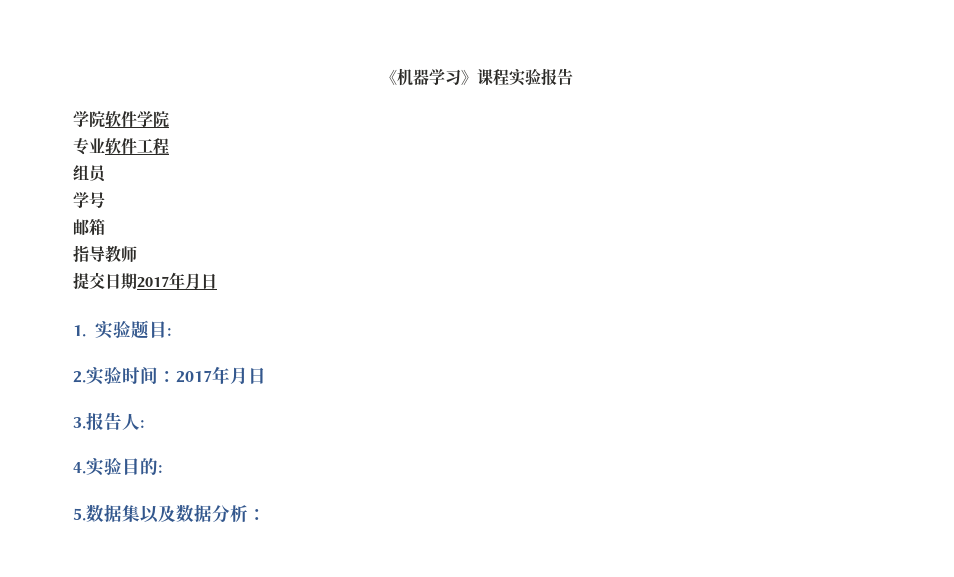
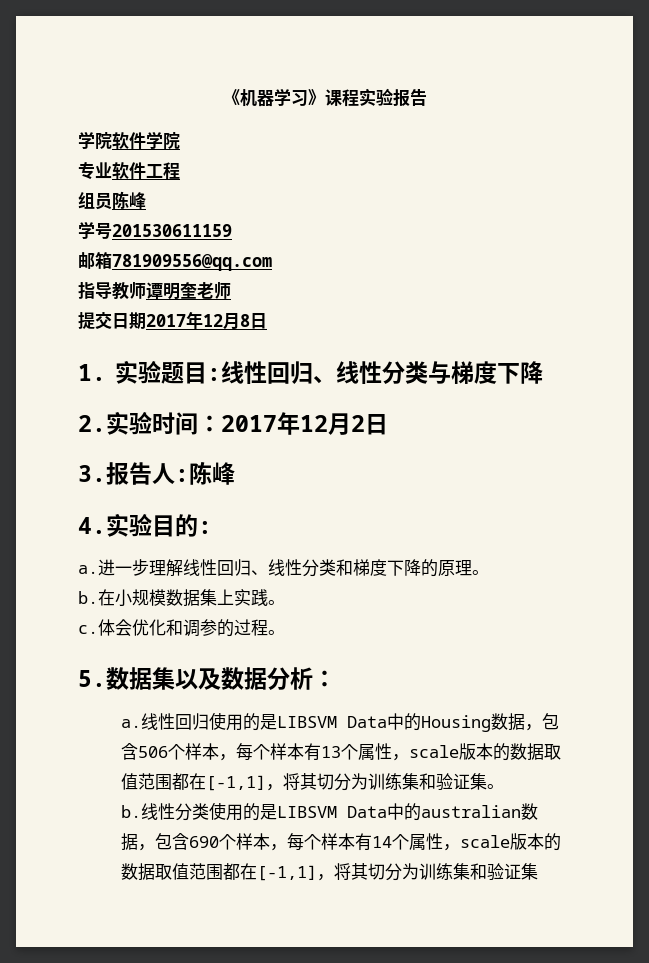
(108, 174) none -> [112,191,146,209] 陈峰
(105, 200) none -> [112,224,232,237] 201530611159
(105, 227) none -> [112,254,272,271] 781909556@qq.com
(137, 254) none -> [146,282,231,300] 谭明奎老师
[185,273,201,290] 月 -> [203,313,250,330] 12月8
(172, 332) none -> [220,361,543,384] 线性回归、线性分类与梯度下降
[230,367,248,385] 月 -> [300,413,365,435] 12月2
(144, 424) none -> [189,462,235,485] 陈峰
(162, 469) none -> [78,559,489,577] [78,589,285,607] [78,619,285,637] // a.进一步理解线性回归、线性分类和梯度下降的原理。 // b.在小规模数据集上实践。 // c.体会优化和调参的过程。
(266, 514) none -> [121,712,560,732] [121,743,562,761] [121,773,505,791] [121,802,539,821] [121,833,562,851] [121,863,539,881] // a.线性回归使用的是LIBSVM Data中的Housing数据，包含506个样本，每个样本有13个属性，scale版本的数据取值范围都在[-1,1]，将其切分为训练集和验证集。 // b.线性分类使用的是LIBSVM Data中的australian数据，包含690个样本，每个样本有14个属性，scale版本的数据取值范围都在[-1,1]，将其切分为训练集和验证集

